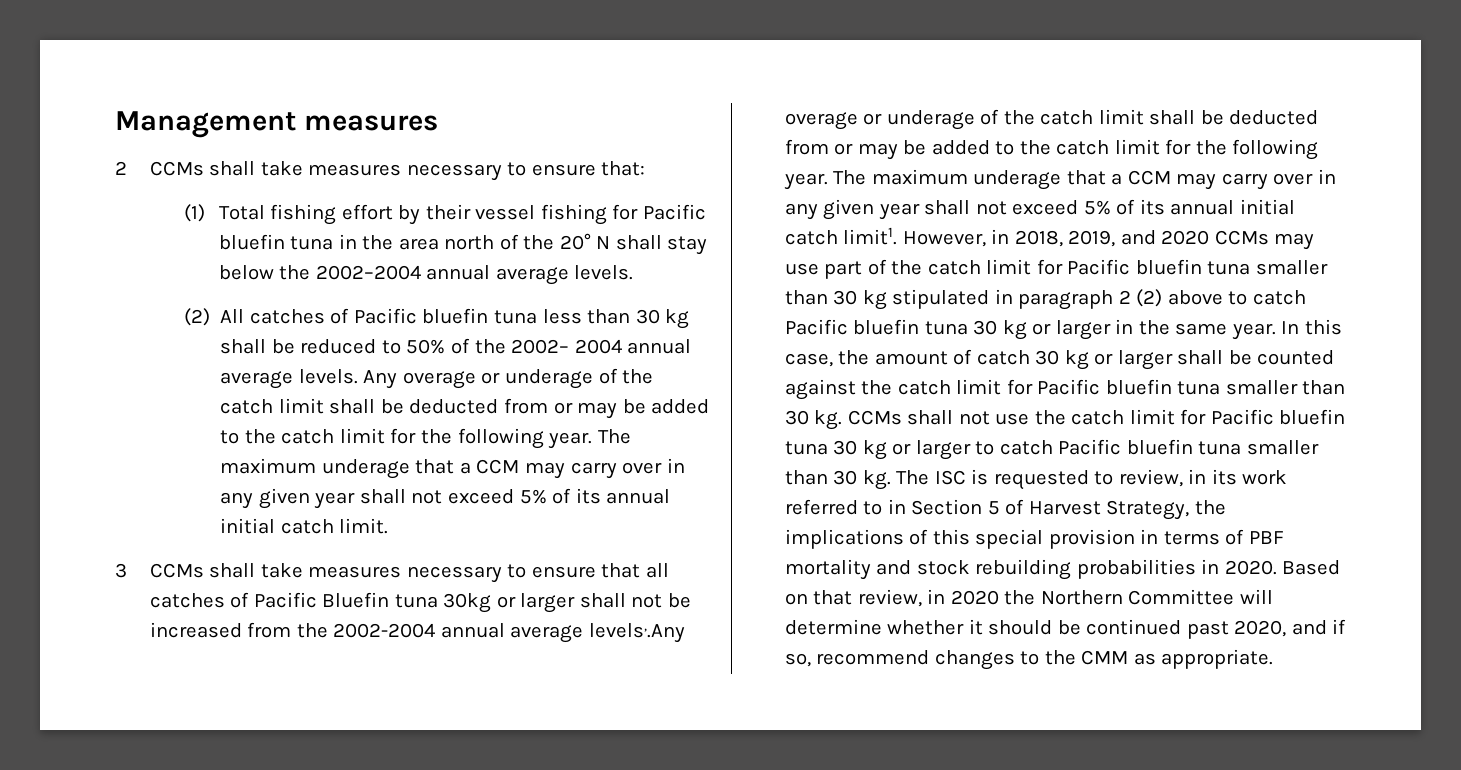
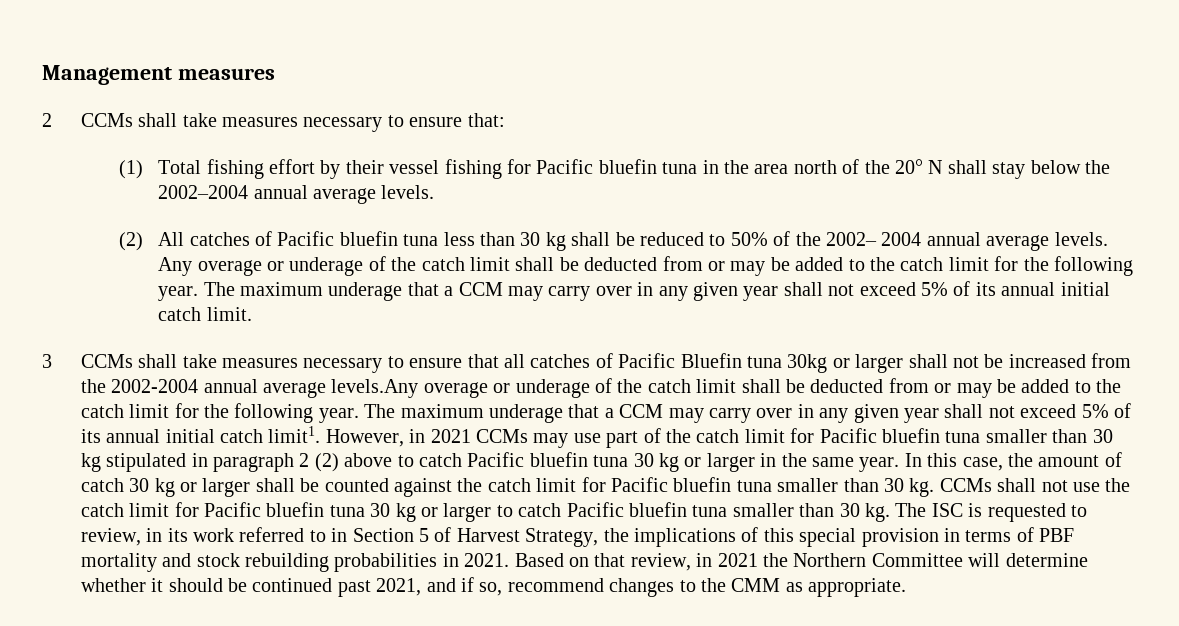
[588,623,685,643] levels,.Any -> [331,379,419,398] levels.Any
[1014,230,1210,247] 2018, 2019, and 2020 -> [430,429,471,443] 2021
[1224,560,1277,575] 2020. -> [464,553,510,567] 2021.
[950,590,999,605] 2020 -> [717,553,758,567] 2021
[1234,620,1287,637] 2020, -> [376,578,422,596] 2021,

